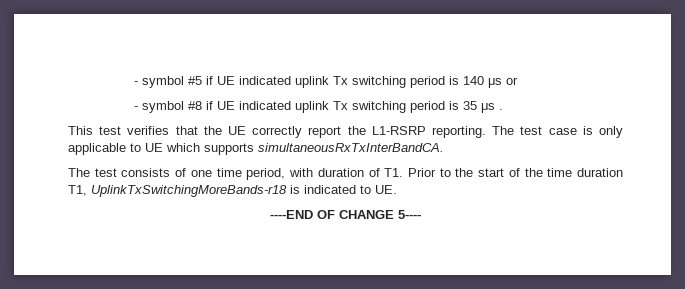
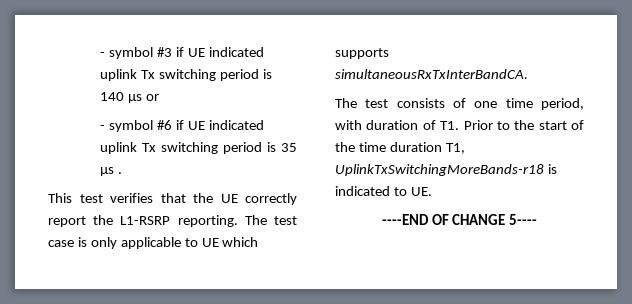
[134,76,203,88] - symbol #5 -> [99,47,172,59] - symbol #3
[188,101,203,110] #8 -> [156,120,172,130] #6

